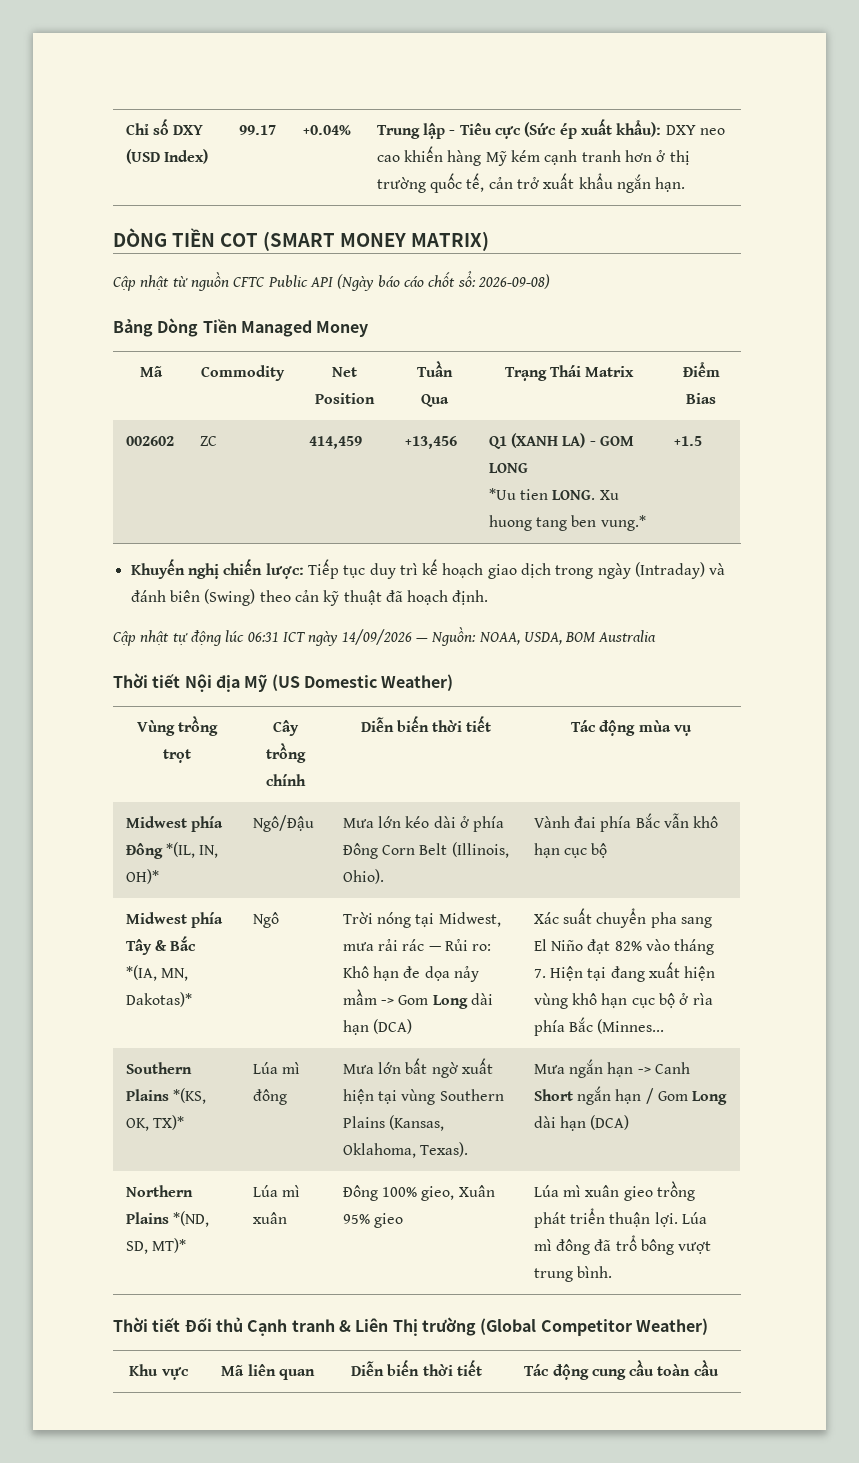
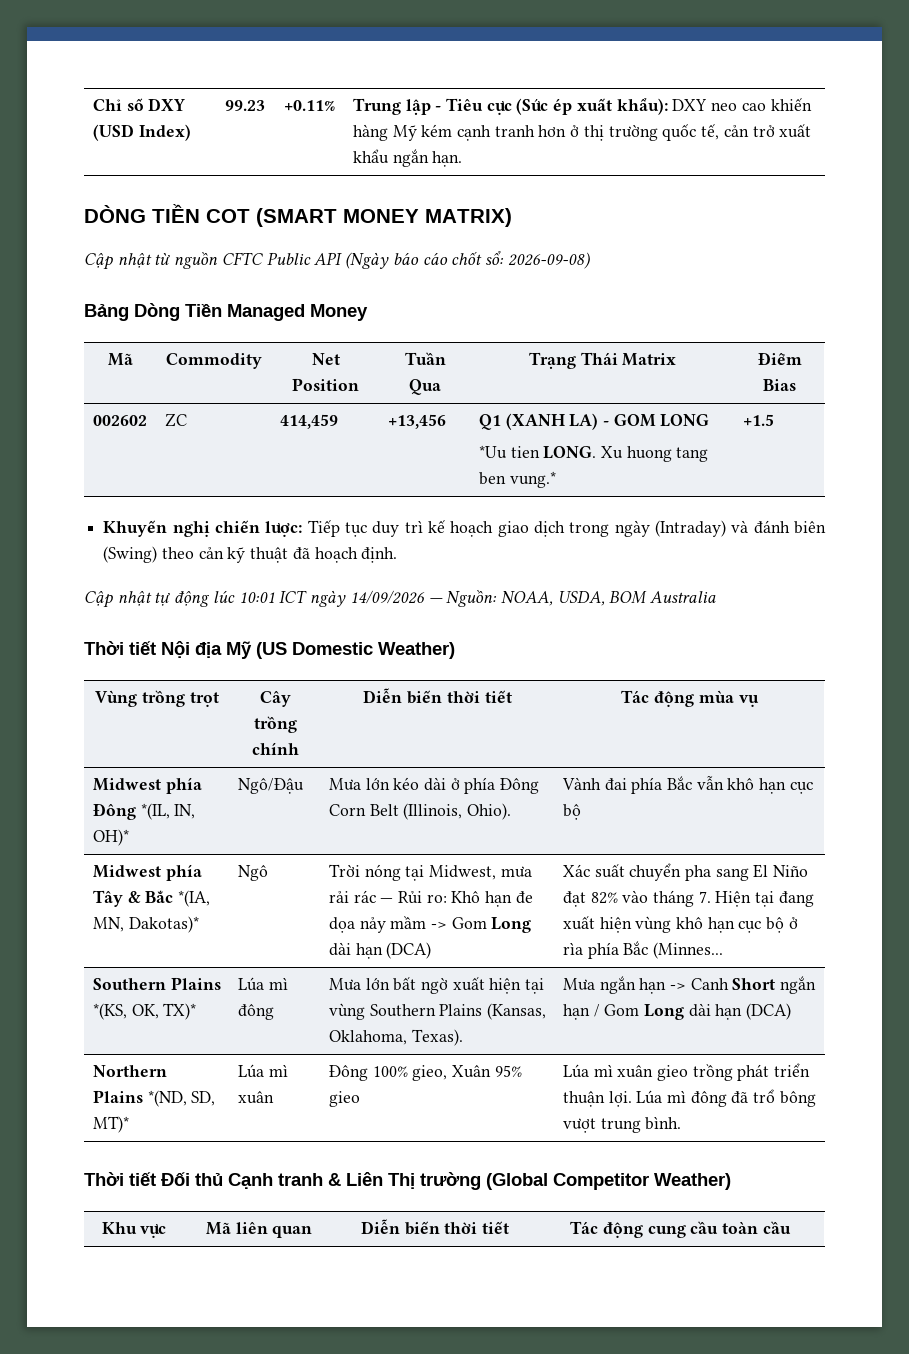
[238,125,276,135] [302,125,351,135] 99.17 | +0.04% -> [224,100,265,111] [283,100,335,111] 99.23 | +0.11%
[247,632,279,642] 06:31 -> [238,592,275,603] 10:01

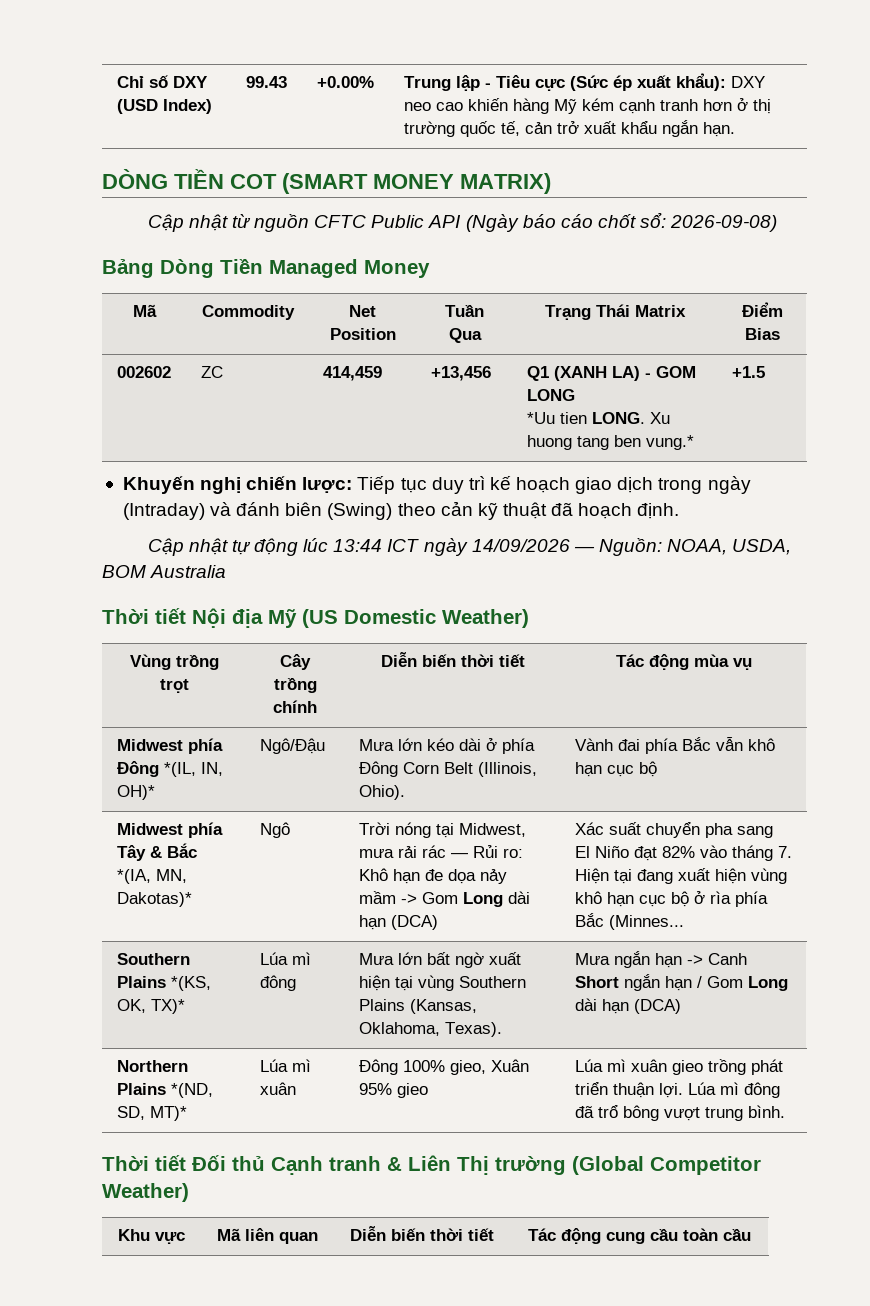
[224,100,265,111] [283,100,335,111] 99.23 | +0.11% -> [245,76,287,88] [316,76,374,88] 99.43 | +0.00%
[238,592,275,603] 10:01 -> [333,539,383,552] 13:44

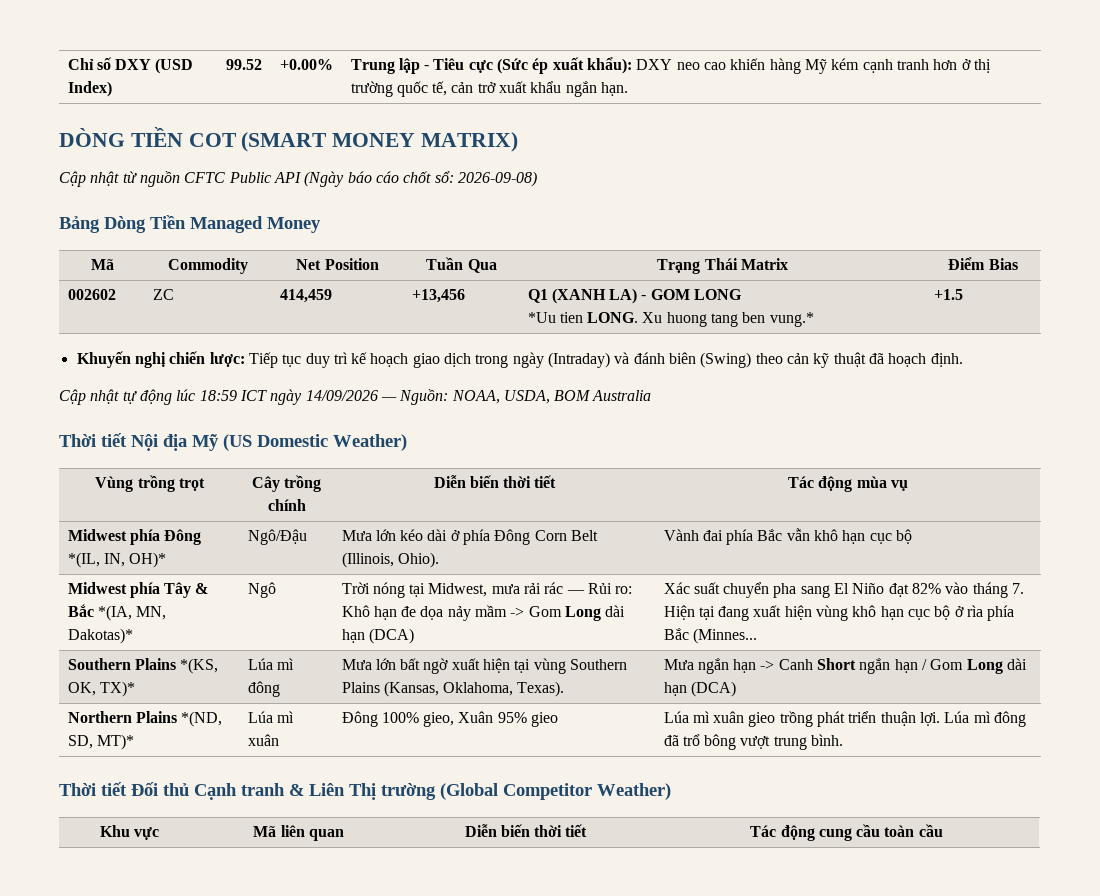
[245,76,287,88] 99.43 -> [225,59,262,70] 99.52
[333,539,383,552] 13:44 -> [199,390,237,401] 18:59

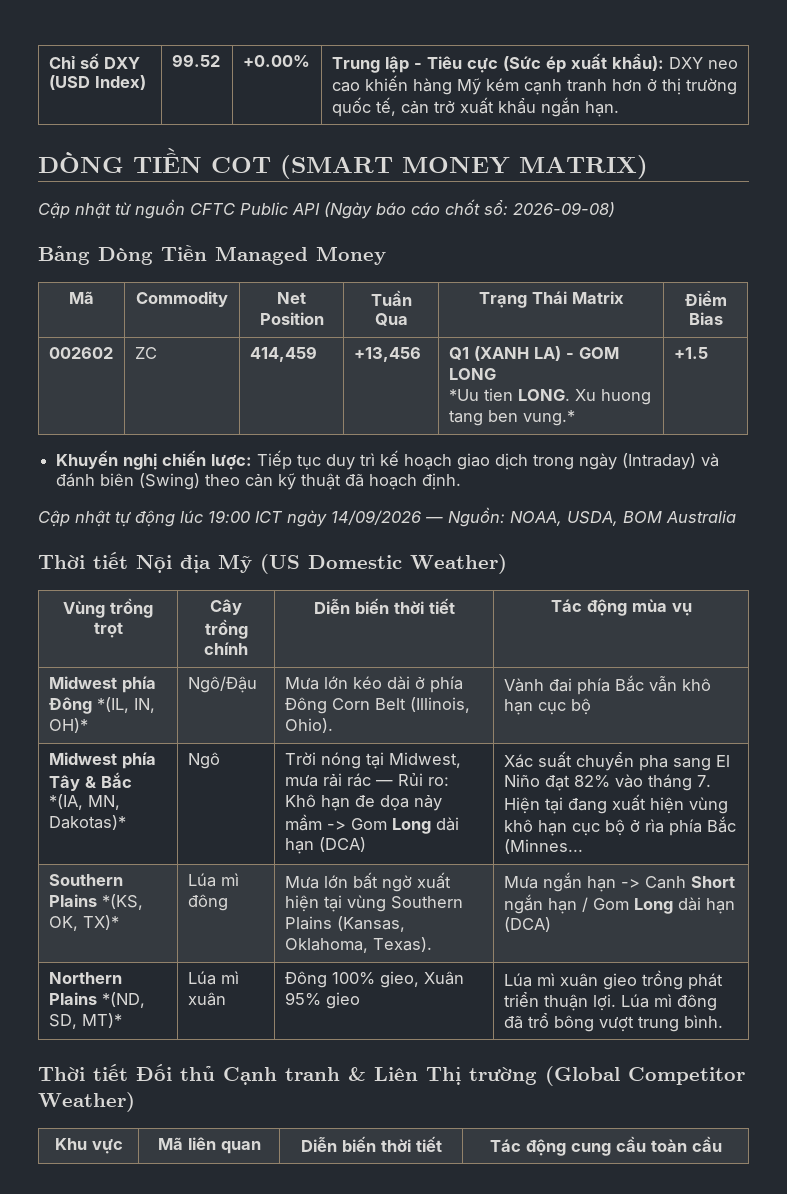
[199,390,237,401] 18:59 -> [208,510,251,523] 19:00

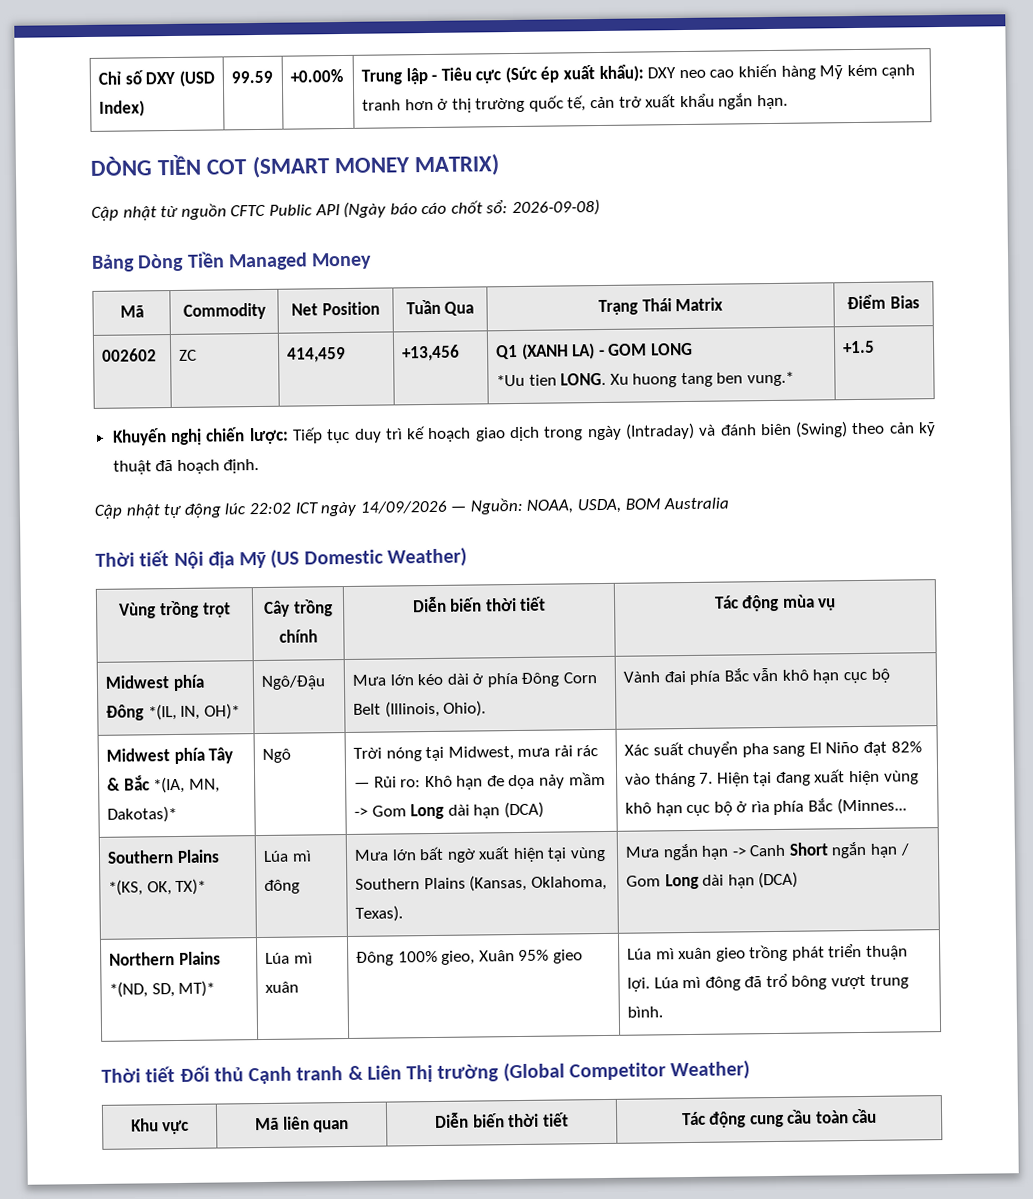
[171,54,220,67] 99.52 -> [230,70,273,84] 99.59
[208,510,251,523] 19:00 -> [248,502,291,515] 22:02

